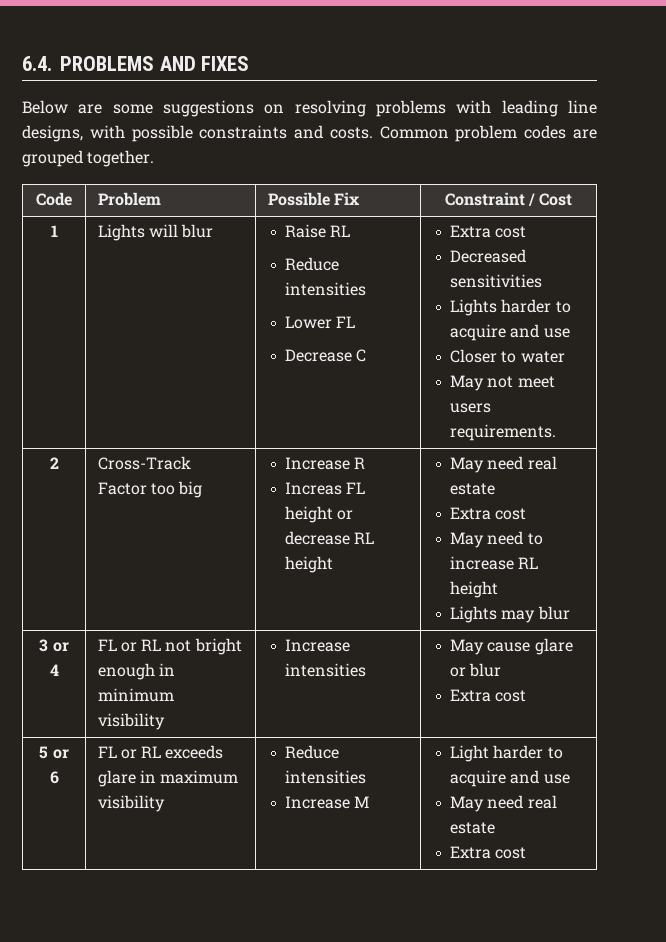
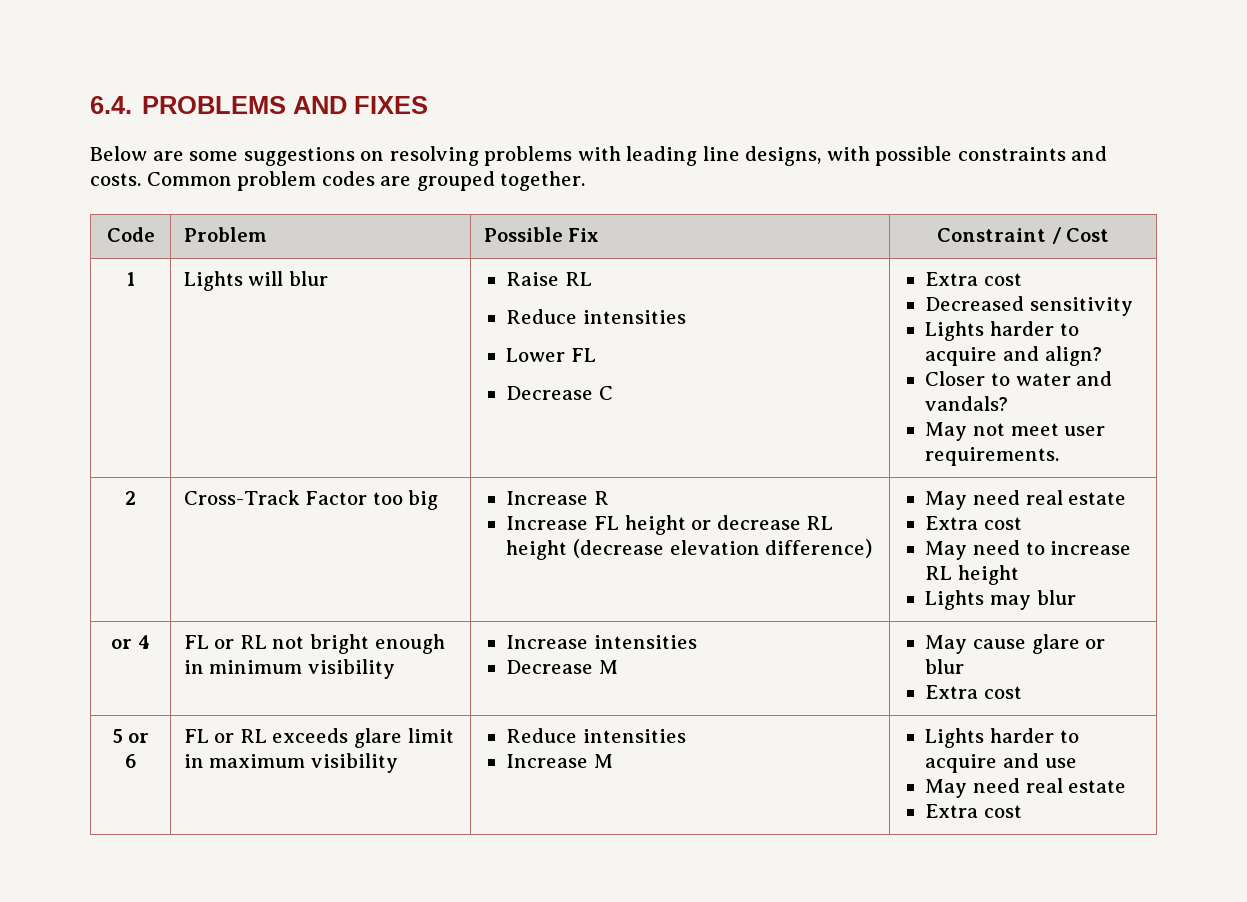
[450,274,543,288] [450,299,571,316] [450,324,570,341] sensitivities // Lights harder to acquire and use -> [1029,297,1133,316] [925,321,1079,341] [925,346,1102,366] sensitivity // Lights harder to acquire and align?
(565, 357) none -> [1076,371,1113,386] [925,396,1009,411] and vandals?
[450,403,492,413] users -> [1064,426,1106,436] user
[285,482,343,495] Increas -> [506,516,589,530] Increase
(334, 564) none -> [572,539,873,558] (decrease elevation difference)
[39,639,49,652] 3 -> (1076, 597) none
(367, 670) none -> [506,660,618,674] // Decrease M
(136, 778) none -> [407,728,454,743] limit
[450,745,490,762] Light -> [925,728,985,748] Lights

